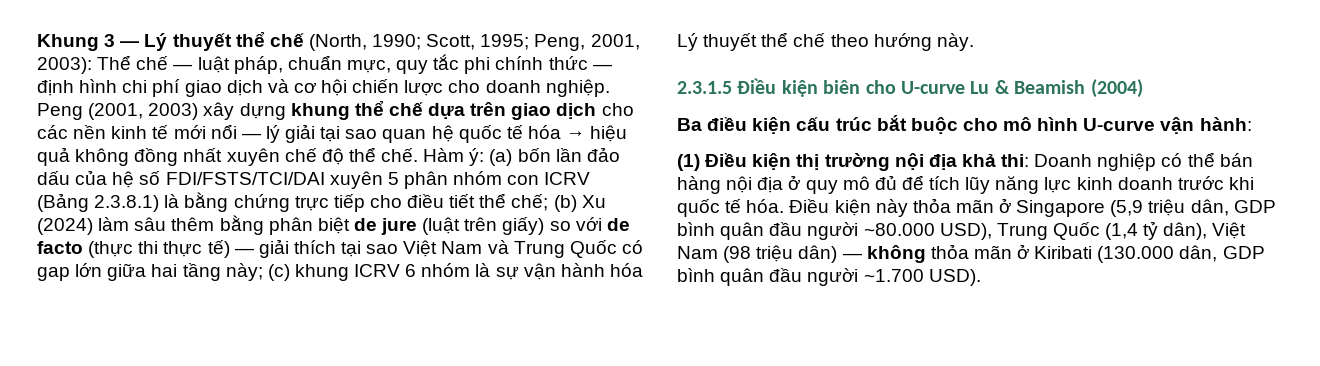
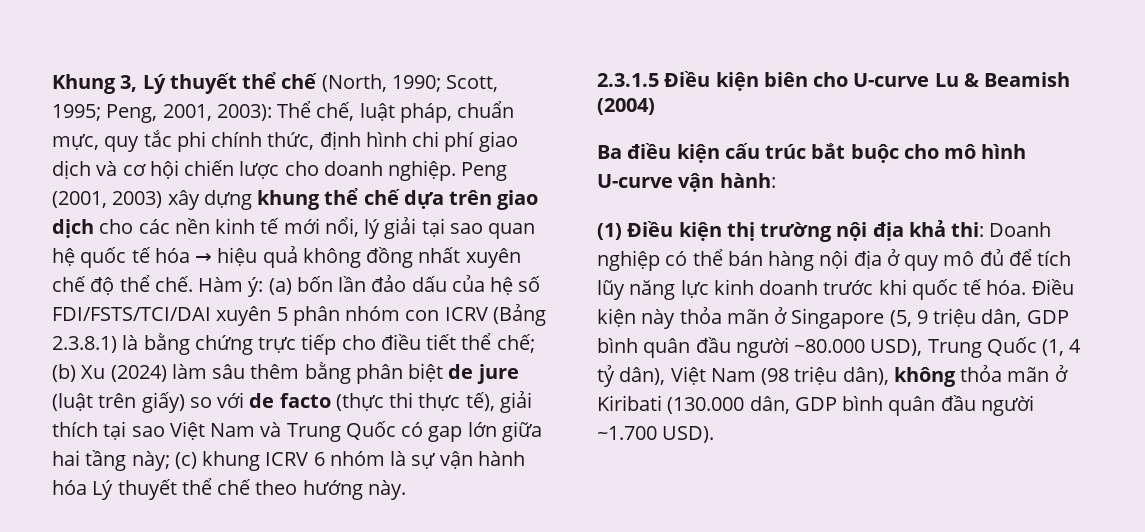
[104,34,140,47] 3 — -> [120,75,138,92] 3,
[136,56,193,70] chế — -> [316,102,355,121] chế,
[548,56,612,70] thức — -> [267,132,315,150] thức,
[210,124,261,139] nổi — -> [324,217,359,237] nổi,
[207,240,254,258] tế) — -> [465,392,495,411] tế),
[1110,200,1144,217] (5,9 -> [889,310,928,327] (5, 9
[1105,223,1139,240] (1,4 -> [1042,339,1082,356] (1, 4
[798,245,862,263] dân) — -> [842,367,889,385] dân),

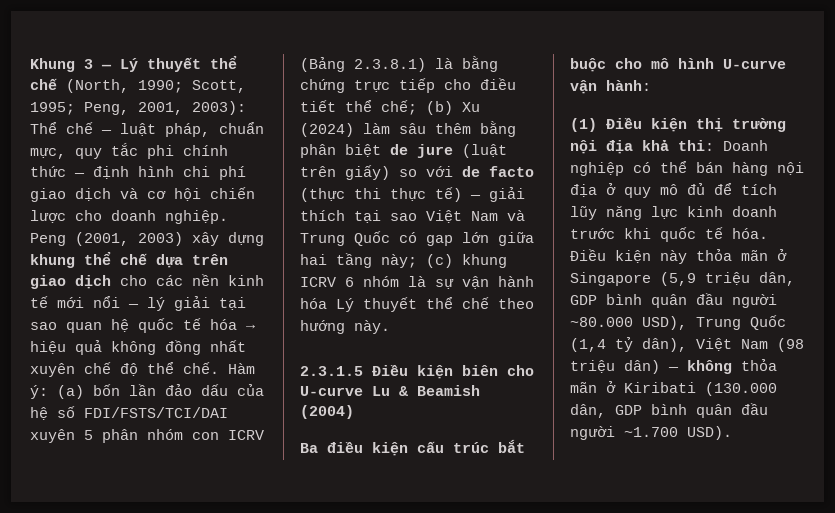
[120,75,138,92] 3, -> [84,59,112,69] 3 —
[316,102,355,121] chế, -> [66,122,112,134] chế —
[267,132,315,150] thức, -> [30,166,85,177] thức —
[324,217,359,237] nổi, -> [93,296,139,308] nổi —
[465,392,495,411] tế), -> [435,187,481,202] tế) —
[889,310,928,327] (5, 9 -> [660,272,696,286] (5,9
[1042,339,1082,356] (1, 4 -> [570,338,606,352] (1,4
[842,367,889,385] dân), -> [624,360,679,374] dân) —

